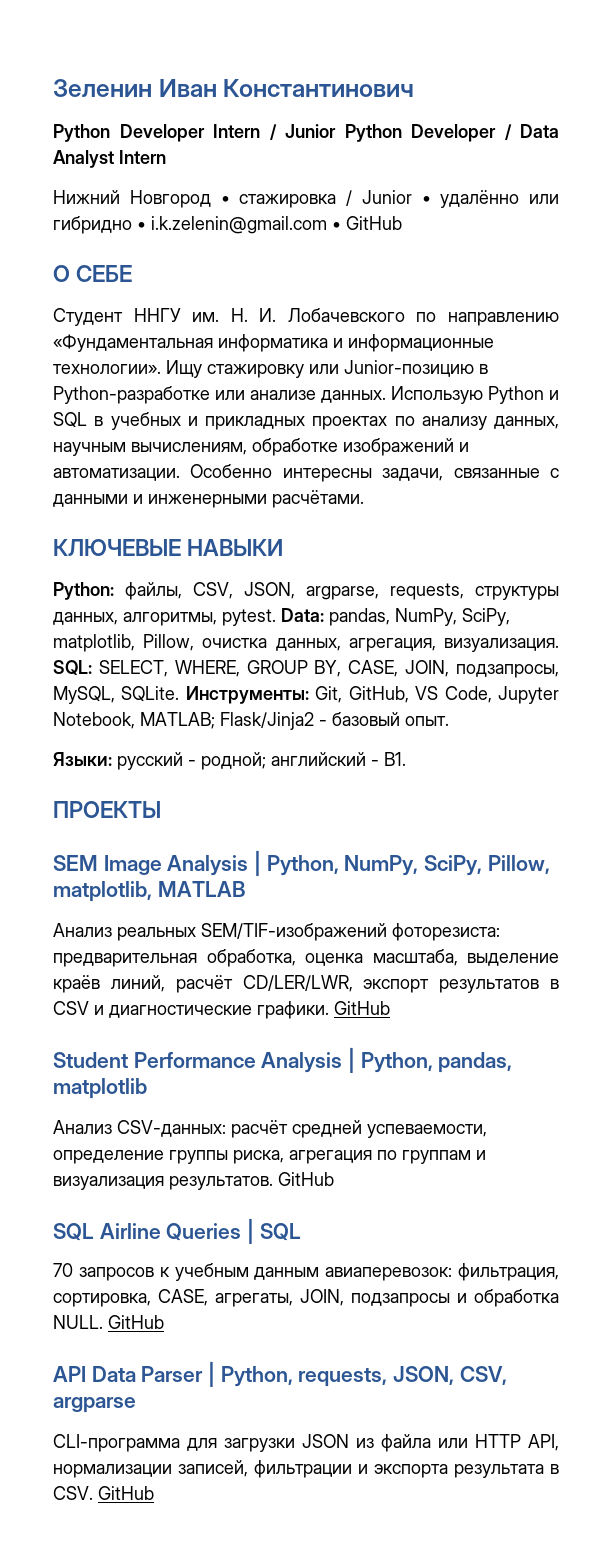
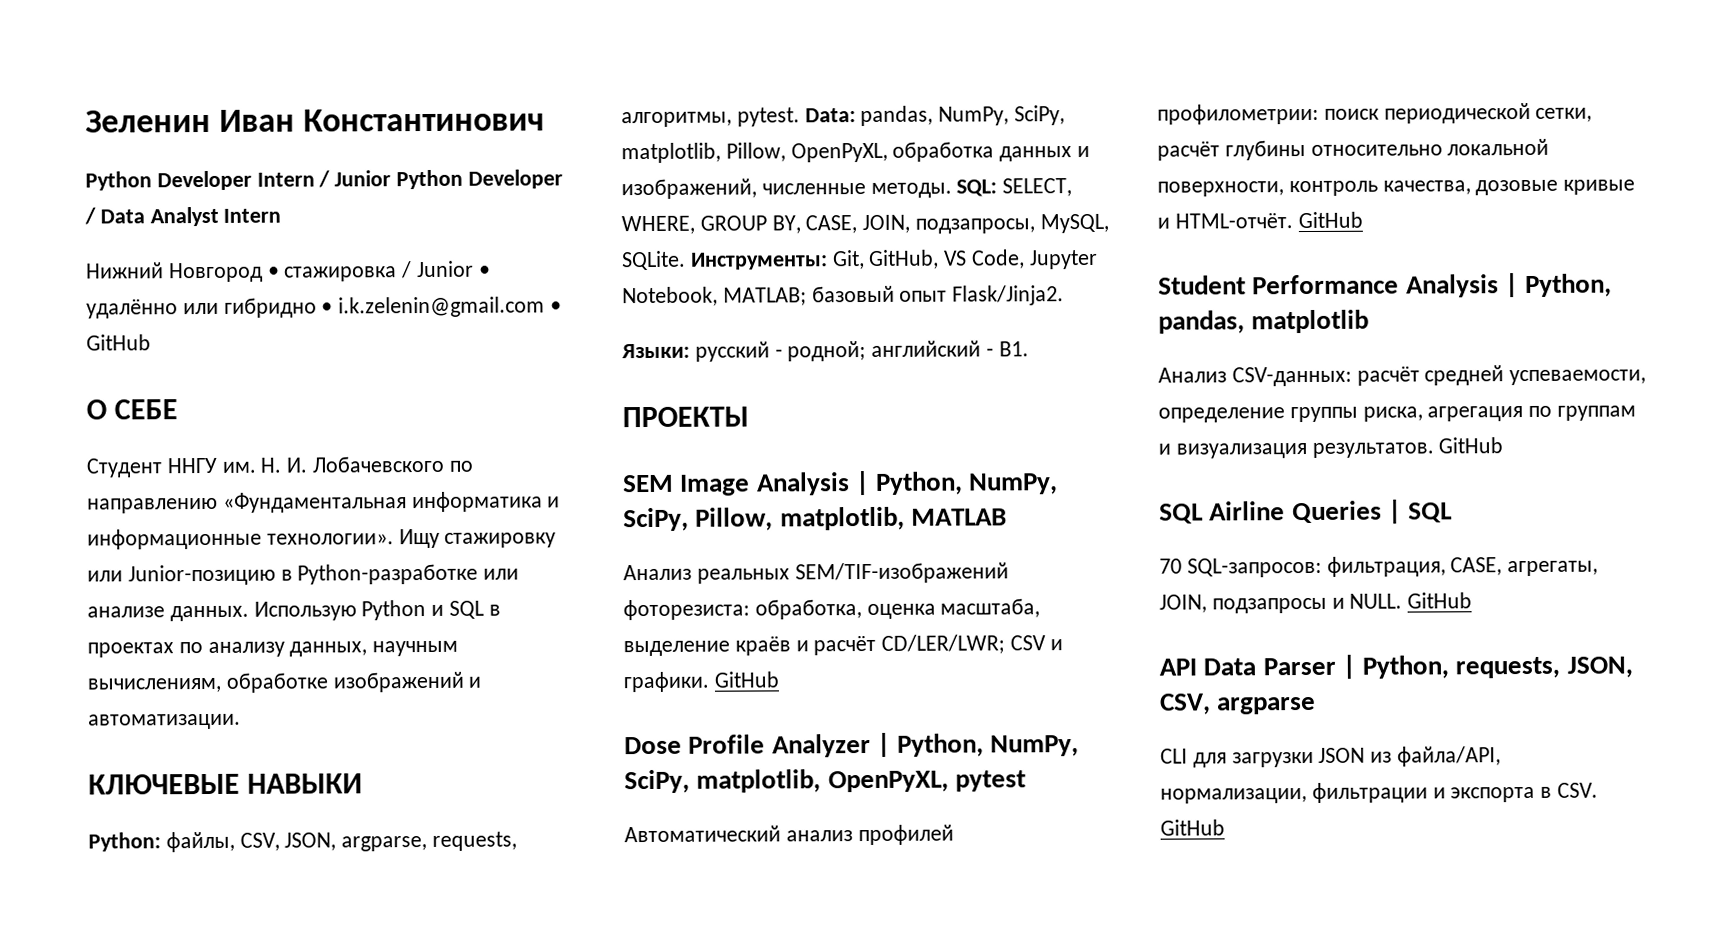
[110,412,305,430] учебных и прикладных -> (501, 610) none
[190,464,559,482] [53,490,364,508] Особенно интересны задачи, связанные с данными и инженерными расчётами. -> (241, 721) none
[475,586,559,600] [53,612,118,625] структуры данных, -> (518, 841) none
[202,638,559,652] очистка данных, агрегация, визуализация. -> [790,141,1091,163] [621,178,952,200] OpenPyXL, обработка данных и изображений, численные методы.
[220,712,449,730] Flask/Jinja2 - базовый опыт. -> [811,285,1065,306] базовый опыт Flask/Jinja2.
[53,953,197,967] предварительная -> (750, 610) none
[110,975,559,993] линий, расчёт CD/LER/LWR, экспорт результатов в -> [795,634,1006,656] и расчёт CD/LER/LWR;
[109,1005,252,1018] диагностические -> (1063, 645) none
(390, 1008) none -> [624,732,1080,758] [624,769,1026,794] [624,824,954,846] [1157,102,1593,125] [1157,138,1550,161] [1157,179,1636,197] [1157,211,1363,229] // Dose Profile Analyzer | Python, NumPy, SciPy, matplotlib, OpenPyXL, pytest // Автоматический анализ профилей профилометрии: поиск периодической сетки, расчёт глубины относительно локальной поверхности, контроль качества, дозовые кривые и HTML-отчёт. GitHub
[78,1263,559,1281] [53,1293,151,1307] запросов к учебным данным авиаперевозок: фильтрация, сортировка, -> [1186,556,1446,578] SQL-запросов: фильтрация,
[474,1289,559,1307] обработка -> (1345, 603) none
[53,1434,180,1452] CLI-программа -> [1160,748,1188,764] CLI
[381,1434,559,1452] [53,1460,248,1478] файла или HTTP API, нормализации записей, -> [1397,746,1502,767] [1160,788,1307,804] файла/API, нормализации,
[454,1464,544,1478] результата -> (1536, 794) none

